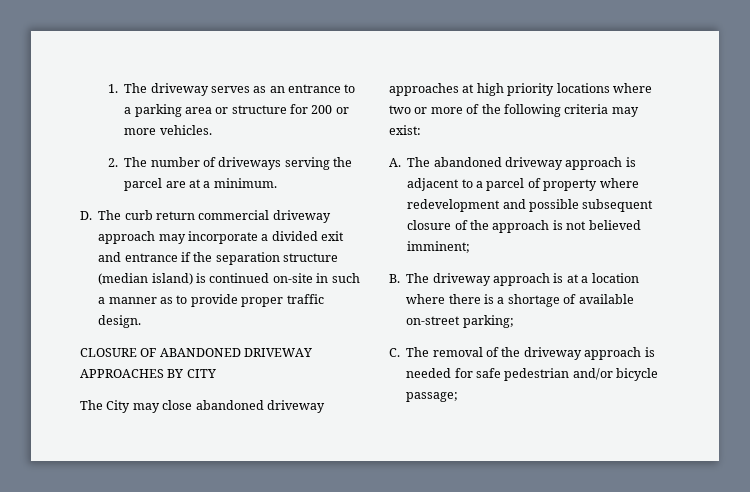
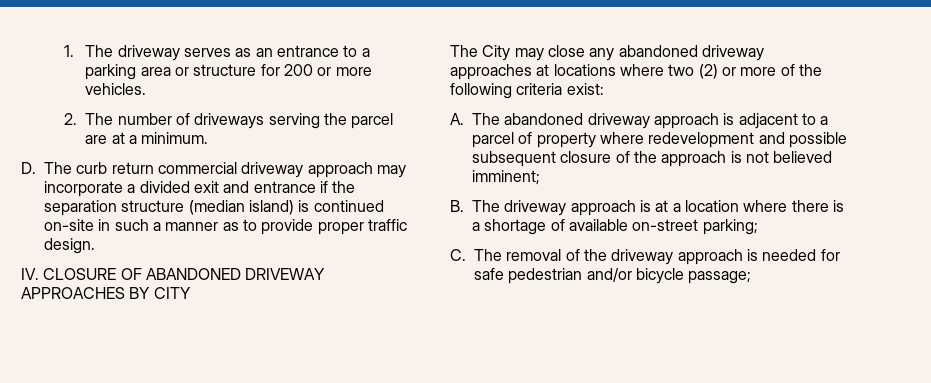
(142, 321) none -> [21,268,39,280] IV.
(193, 405) none -> [589,48,615,61] any
[476,83,555,96] high priority -> (550, 70) none
(411, 109) none -> [698,64,718,79] (2)
[611,107,639,117] may -> (563, 89) none

